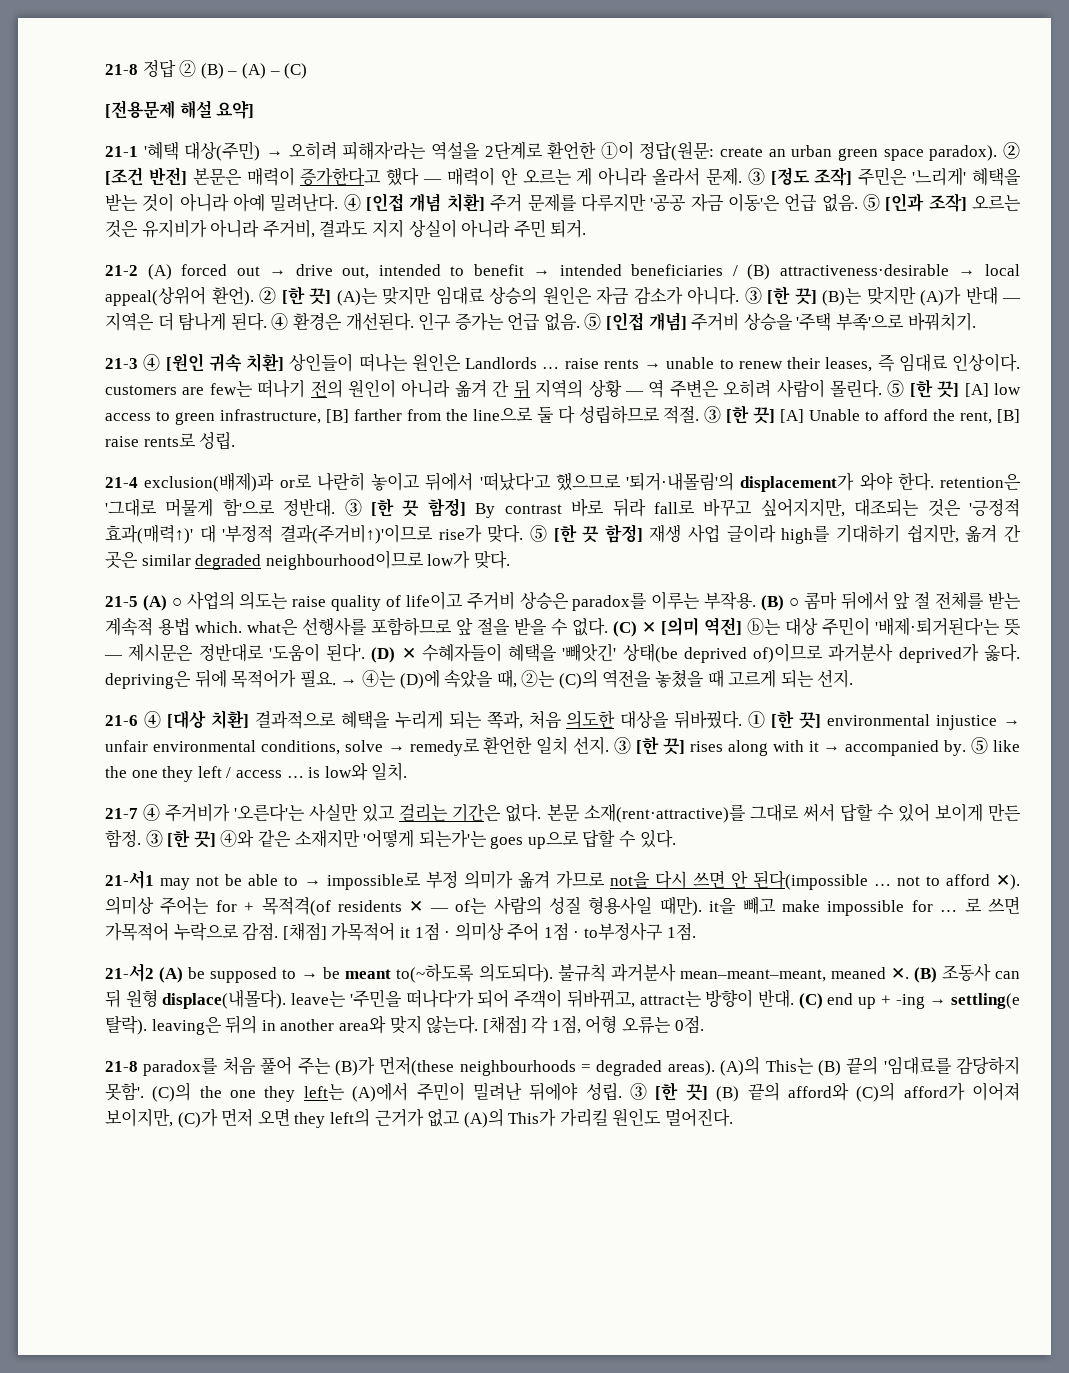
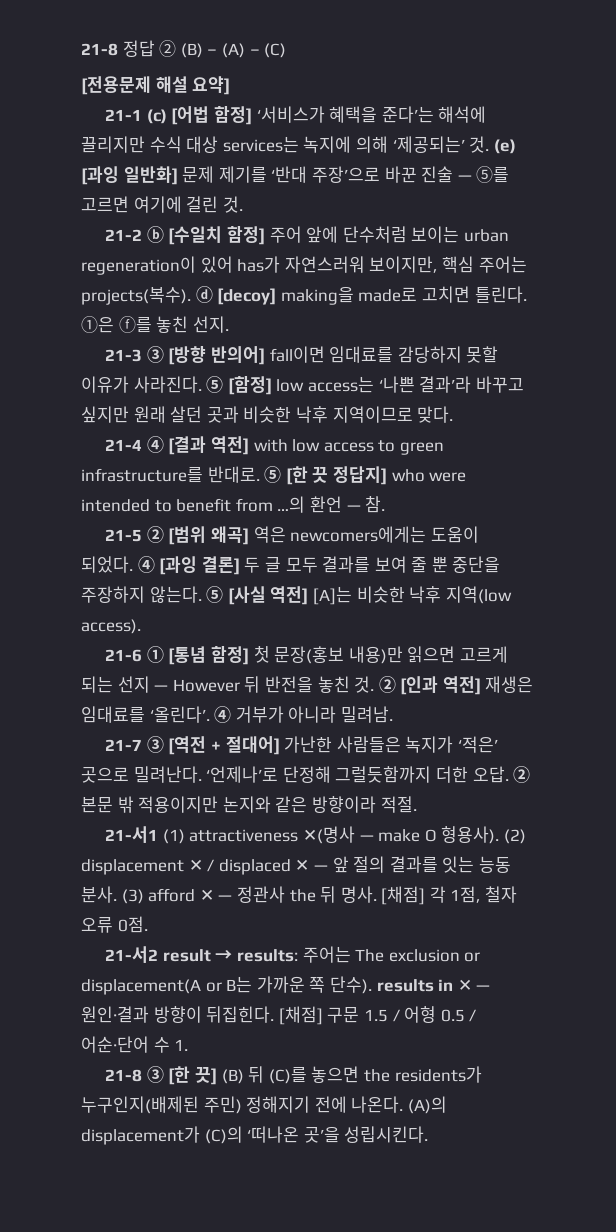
[143,141,1020,161] [105,167,1022,186] [105,193,1022,212] [105,219,587,238] [105,264,1020,280] [105,286,1021,306] [105,312,976,331] [105,353,1020,372] [105,379,1021,398] [105,405,1021,425] [105,432,236,450] [105,472,1021,492] [105,498,1020,518] [105,524,1021,544] [105,550,510,570] [105,591,1022,611] [105,617,1021,637] [104,643,1020,663] [105,669,854,689] [105,710,1021,730] [105,736,1020,756] [105,762,408,782] [105,803,1021,823] [105,829,676,849] [105,870,1020,890] [105,896,1020,916] [105,922,696,941] [105,963,1020,983] [105,989,1020,1009] [105,1015,479,1035] '혜택 대상(주민) → 오히려 피해자'라는 역설을 2단계로 환언한 ①이 정답(원문: create an urban green space paradox). ② [조건 반전] 본문은 매력이 증가한다고 했다 — 매력이 안 오르는 게 아니라 올라서 문제. ③ [정도 조작] 주민은 '느리게' 혜택을 받는 것이 아니라 아예 밀려난다. ④ [인접 개념 치환] 주거 문제를 다루지만 '공공 자금 이동'은 언급 없음. ⑤ [인과 조작] 오르는 것은 유지비가 아니라 주거비, 결과도 지지 상실이 아니라 주민 퇴거. // 21-2 (A) forced out → drive out, intended to benefit → intended beneficiaries / (B) attractiveness·desirable → local appeal(상위어 환언). ② [한 끗] (A)는 맞지만 임대료 상승의 원인은 자금 감소가 아니다. ③ [한 끗] (B)는 맞지만 (A)가 반대 — 지역은 더 탐나게 된다. ④ 환경은 개선된다. 인구 증가는 언급 없음. ⑤ [인접 개념] 주거비 상승을 '주택 부족'으로 바꿔치기. // 21-3 ④ [원인 귀속 치환] 상인들이 떠나는 원인은 Landlords … raise rents → unable to renew their leases, 즉 임대료 인상이다. customers are few는 떠나기 전의 원인이 아니라 옮겨 간 뒤 지역의 상황 — 역 주변은 오히려 사람이 몰린다. ⑤ [한 끗] [A] low access to green infrastructure, [B] farther from the line으로 둘 다 성립하므로 적절. ③ [한 끗] [A] Unable to afford the rent, [B] raise rents로 성립. // 21-4 exclusion(배제)과 or로 나란히 놓이고 뒤에서 '떠났다'고 했으므로 '퇴거·내몰림'의 displacement가 와야 한다. retention은 '그대로 머물게 함'으로 정반대. ③ [한 끗 함정] By contrast 바로 뒤라 fall로 바꾸고 싶어지지만, 대조되는 것은 '긍정적 효과(매력↑)' 대 '부정적 결과(주거비↑)'이므로 rise가 맞다. ⑤ [한 끗 함정] 재생 사업 글이라 high를 기대하기 쉽지만, 옮겨 간 곳은 similar degraded neighbourhood이므로 low가 맞다. // 21-5 (A) ○ 사업의 의도는 raise quality of life이고 주거비 상승은 paradox를 이루는 부작용. (B) ○ 콤마 뒤에서 앞 절 전체를 받는 계속적 용법 which. what은 선행사를 포함하므로 앞 절을 받을 수 없다. (C) ✕ [의미 역전] ⓑ는 대상 주민이 '배제·퇴거된다'는 뜻 — 제시문은 정반대로 '도움이 된다'. (D) ✕ 수혜자들이 혜택을 '빼앗긴' 상태(be deprived of)이므로 과거분사 deprived가 옳다. depriving은 뒤에 목적어가 필요. → ④는 (D)에 속았을 때, ②는 (C)의 역전을 놓쳤을 때 고르게 되는 선지. // 21-6 ④ [대상 치환] 결과적으로 혜택을 누리게 되는 쪽과, 처음 의도한 대상을 뒤바꿨다. ① [한 끗] environmental injustice → unfair environmental conditions, solve → remedy로 환언한 일치 선지. ③ [한 끗] rises along with it → accompanied by. ⑤ like the one they left / access … is low와 일치. // 21-7 ④ 주거비가 '오른다'는 사실만 있고 걸리는 기간은 없다. 본문 소재(rent·attractive)를 그대로 써서 답할 수 있어 보이게 만든 함정. ③ [한 끗] ④와 같은 소재지만 '어떻게 되는가'는 goes up으로 답할 수 있다. // 21-서1 may not be able to → impossible로 부정 의미가 옮겨 가므로 not을 다시 쓰면 안 된다(impossible … not to afford ✕). 의미상 주어는 for + 목적격(of residents ✕ — of는 사람의 성질 형용사일 때만). it을 빼고 make impossible for … 로 쓰면 가목적어 누락으로 감점. [채점] 가목적어 it 1점 · 의미상 주어 1점 · to부정사구 1점. // 21-서2 (A) be supposed to → be meant to(~하도록 의도되다). 불규칙 과거분사 mean–meant–meant, meaned ✕. (B) 조동사 can 뒤 원형 displace(내몰다). leave는 '주민을 떠나다'가 되어 주객이 뒤바뀌고, attract는 방향이 반대. (C) end up + -ing → settling(e 탈락). leaving은 뒤의 in another area와 맞지 않는다. -> [146,106,487,125] [81,136,516,154] [81,166,510,185] [81,196,243,213] [105,226,510,245] [81,256,527,275] [81,286,527,305] [81,316,229,333] [105,346,499,365] [81,376,524,395] [81,406,454,423] [105,436,445,455] [81,466,467,485] [81,496,386,513] [105,526,479,545] [81,556,501,575] [81,586,512,605] [81,619,141,634] [105,646,509,665] [81,676,534,695] [81,706,393,723] [105,736,499,755] [81,766,531,783] [81,796,417,813] [105,826,527,844] [81,856,511,875] [81,886,377,904] (c) [어법 함정] ‘서비스가 혜택을 준다’는 해석에 끌리지만 수식 대상 services는 녹지에 의해 ‘제공되는’ 것. (e) [과잉 일반화] 문제 제기를 ‘반대 주장’으로 바꾼 진술 — ⑤를 고르면 여기에 걸린 것. // 21-2 ⓑ [수일치 함정] 주어 앞에 단수처럼 보이는 urban regeneration이 있어 has가 자연스러워 보이지만, 핵심 주어는 projects(복수). ⓓ [decoy] making을 made로 고치면 틀린다. ①은 ⓕ를 놓친 선지. // 21-3 ③ [방향 반의어] fall이면 임대료를 감당하지 못할 이유가 사라진다. ⑤ [함정] low access는 ‘나쁜 결과’라 바꾸고 싶지만 원래 살던 곳과 비슷한 낙후 지역이므로 맞다. // 21-4 ④ [결과 역전] with low access to green infrastructure를 반대로. ⑤ [한 끗 정답지] who were intended to benefit from …의 환언 — 참. // 21-5 ② [범위 왜곡] 역은 newcomers에게는 도움이 되었다. ④ [과잉 결론] 두 글 모두 결과를 보여 줄 뿐 중단을 주장하지 않는다. ⑤ [사실 역전] [A]는 비슷한 낙후 지역(low access). // 21-6 ① [통념 함정] 첫 문장(홍보 내용)만 읽으면 고르게 되는 선지 — However 뒤 반전을 놓친 것. ② [인과 역전] 재생은 임대료를 ‘올린다’. ④ 거부가 아니라 밀려남. // 21-7 ③ [역전 + 절대어] 가난한 사람들은 녹지가 ‘적은’ 곳으로 밀려난다. ‘언제나’로 단정해 그럴듯함까지 더한 오답. ② 본문 밖 적용이지만 논지와 같은 방향이라 적절. // 21-서1 (1) attractiveness ✕(명사 — make O 형용사). (2) displacement ✕ / displaced ✕ — 앞 절의 결과를 잇는 능동 분사. (3) afford ✕ — 정관사 the 뒤 명사.
[585,1015,672,1034] 어형 오류는 -> [485,886,518,903] [81,917,113,933] 철자 오류
[105,1056,1020,1076] [105,1082,1020,1102] [105,1108,734,1128] 21-8 paradox를 처음 풀어 주는 (B)가 먼저(these neighbourhoods = degraded areas). (A)의 This는 (B) 끝의 '임대료를 감당하지 못함'. (C)의 the one they left는 (A)에서 주민이 밀려난 뒤에야 성립. ③ [한 끗] (B) 끝의 afford와 (C)의 afford가 이어져 보이지만, (C)가 먼저 오면 they left의 근거가 없고 (A)의 This가 가리킬 원인도 멀어진다. -> [105,946,481,963] [81,976,491,995] [81,1006,477,1025] [81,1036,189,1053] [105,1066,482,1085] [81,1096,447,1114] [81,1126,429,1145] 21-서2 result → results: 주어는 The exclusion or displacement(A or B는 가까운 쪽 단수). results in ✕ — 원인·결과 방향이 뒤집힌다. [채점] 구문 1.5 / 어형 0.5 / 어순·단어 수 1. // 21-8 ③ [한 끗] (B) 뒤 (C)를 놓으면 the residents가 누구인지(배제된 주민) 정해지기 전에 나온다. (A)의 displacement가 (C)의 ‘떠나온 곳’을 성립시킨다.

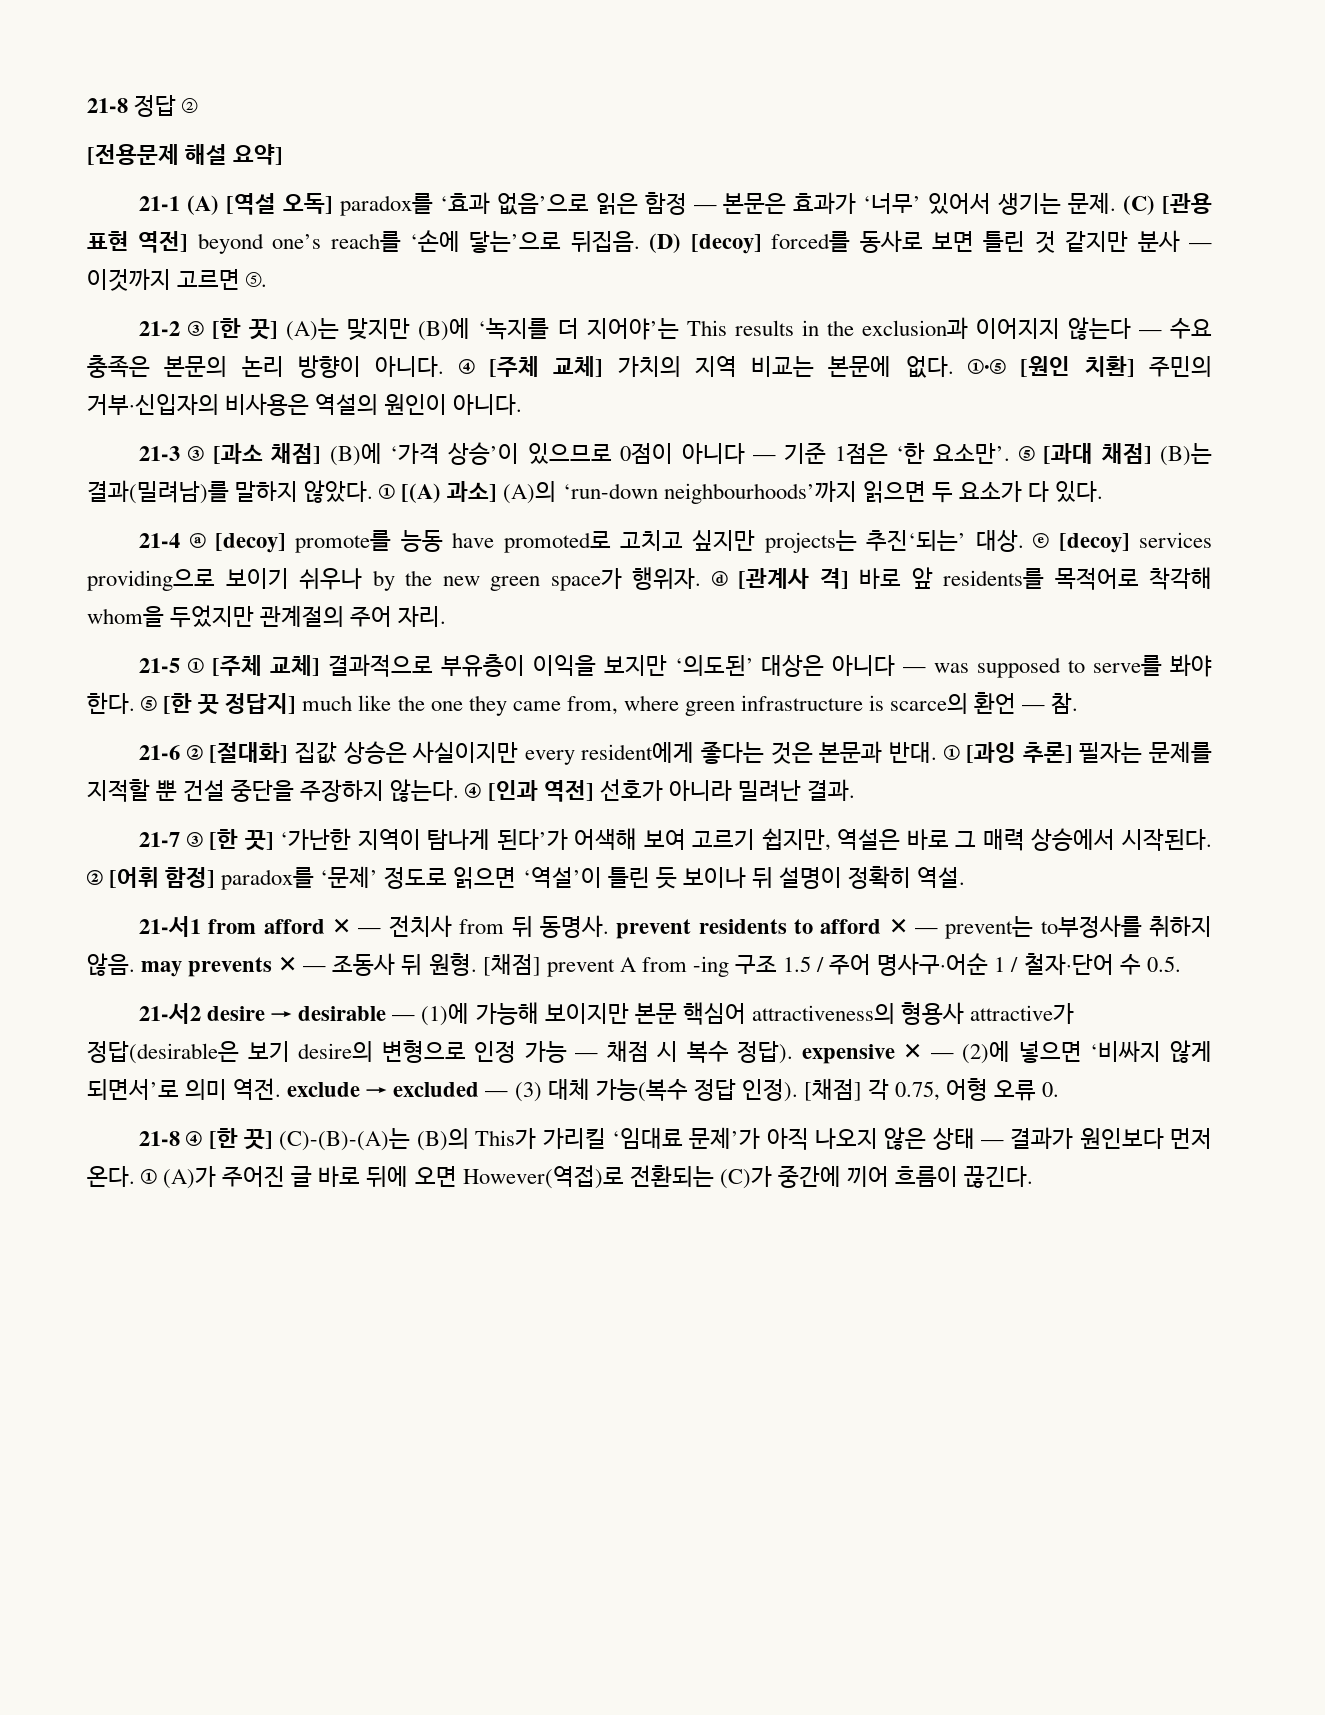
[180,43,287,58] (B) – (A) – (C) -> (199, 105) none
[146,106,487,125] [81,136,516,154] [81,166,510,185] [81,196,243,213] [105,226,510,245] [81,256,527,275] [81,286,527,305] [81,316,229,333] [105,346,499,365] [81,376,524,395] [81,406,454,423] [105,436,445,455] [81,466,467,485] [81,496,386,513] [105,526,479,545] [81,556,501,575] [81,586,512,605] [81,619,141,634] [105,646,509,665] [81,676,534,695] [81,706,393,723] [105,736,499,755] [81,766,531,783] [81,796,417,813] [105,826,527,844] [81,856,511,875] [81,886,518,905] [81,916,148,933] [105,946,481,963] [81,976,491,995] [81,1006,477,1025] [81,1036,189,1053] [105,1066,482,1085] [81,1096,447,1114] [81,1126,429,1145] (c) [어법 함정] ‘서비스가 혜택을 준다’는 해석에 끌리지만 수식 대상 services는 녹지에 의해 ‘제공되는’ 것. (e) [과잉 일반화] 문제 제기를 ‘반대 주장’으로 바꾼 진술 — ⑤를 고르면 여기에 걸린 것. // 21-2 ⓑ [수일치 함정] 주어 앞에 단수처럼 보이는 urban regeneration이 있어 has가 자연스러워 보이지만, 핵심 주어는 projects(복수). ⓓ [decoy] making을 made로 고치면 틀린다. ①은 ⓕ를 놓친 선지. // 21-3 ③ [방향 반의어] fall이면 임대료를 감당하지 못할 이유가 사라진다. ⑤ [함정] low access는 ‘나쁜 결과’라 바꾸고 싶지만 원래 살던 곳과 비슷한 낙후 지역이므로 맞다. // 21-4 ④ [결과 역전] with low access to green infrastructure를 반대로. ⑤ [한 끗 정답지] who were intended to benefit from …의 환언 — 참. // 21-5 ② [범위 왜곡] 역은 newcomers에게는 도움이 되었다. ④ [과잉 결론] 두 글 모두 결과를 보여 줄 뿐 중단을 주장하지 않는다. ⑤ [사실 역전] [A]는 비슷한 낙후 지역(low access). // 21-6 ① [통념 함정] 첫 문장(홍보 내용)만 읽으면 고르게 되는 선지 — However 뒤 반전을 놓친 것. ② [인과 역전] 재생은 임대료를 ‘올린다’. ④ 거부가 아니라 밀려남. // 21-7 ③ [역전 + 절대어] 가난한 사람들은 녹지가 ‘적은’ 곳으로 밀려난다. ‘언제나’로 단정해 그럴듯함까지 더한 오답. ② 본문 밖 적용이지만 논지와 같은 방향이라 적절. // 21-서1 (1) attractiveness ✕(명사 — make O 형용사). (2) displacement ✕ / displaced ✕ — 앞 절의 결과를 잇는 능동 분사. (3) afford ✕ — 정관사 the 뒤 명사. [채점] 각 1점, 철자 오류 0점. // 21-서2 result → results: 주어는 The exclusion or displacement(A or B는 가까운 쪽 단수). results in ✕ — 원인·결과 방향이 뒤집힌다. [채점] 구문 1.5 / 어형 0.5 / 어순·단어 수 1. // 21-8 ③ [한 끗] (B) 뒤 (C)를 놓으면 the residents가 누구인지(배제된 주민) 정해지기 전에 나온다. (A)의 displacement가 (C)의 ‘떠나온 곳’을 성립시킨다. -> [187,192,1212,216] [87,230,1212,254] [87,269,268,291] [139,317,1212,341] [87,355,1212,378] [87,393,523,416] [139,442,1212,466] [87,480,1103,504] [139,530,1213,553] [87,567,1212,591] [87,605,447,628] [139,654,1213,678] [87,692,1079,716] [139,741,1213,765] [87,779,855,802] [139,828,1212,851] [87,866,966,890] [139,915,1212,939] [87,953,1181,977] [139,1002,1075,1026] [87,1040,1212,1064] [87,1078,1060,1102] [139,1127,1212,1151] [87,1165,1034,1189] (A) [역설 오독] paradox를 ‘효과 없음’으로 읽은 함정 — 본문은 효과가 ‘너무’ 있어서 생기는 문제. (C) [관용 표현 역전] beyond one’s reach를 ‘손에 닿는’으로 뒤집음. (D) [decoy] forced를 동사로 보면 틀린 것 같지만 분사 — 이것까지 고르면 ⑤. // 21-2 ③ [한 끗] (A)는 맞지만 (B)에 ‘녹지를 더 지어야’는 This results in the exclusion과 이어지지 않는다 — 수요 충족은 본문의 논리 방향이 아니다. ④ [주체 교체] 가치의 지역 비교는 본문에 없다. ①·⑤ [원인 치환] 주민의 거부·신입자의 비사용은 역설의 원인이 아니다. // 21-3 ③ [과소 채점] (B)에 ‘가격 상승’이 있으므로 0점이 아니다 — 기준 1점은 ‘한 요소만’. ⑤ [과대 채점] (B)는 결과(밀려남)를 말하지 않았다. ① [(A) 과소] (A)의 ‘run-down neighbourhoods’까지 읽으면 두 요소가 다 있다. // 21-4 ⓐ [decoy] promote를 능동 have promoted로 고치고 싶지만 projects는 추진‘되는’ 대상. ⓔ [decoy] services providing으로 보이기 쉬우나 by the new green space가 행위자. ⓓ [관계사 격] 바로 앞 residents를 목적어로 착각해 whom을 두었지만 관계절의 주어 자리. // 21-5 ① [주체 교체] 결과적으로 부유층이 이익을 보지만 ‘의도된’ 대상은 아니다 — was supposed to serve를 봐야 한다. ⑤ [한 끗 정답지] much like the one they came from, where green infrastructure is scarce의 환언 — 참. // 21-6 ② [절대화] 집값 상승은 사실이지만 every resident에게 좋다는 것은 본문과 반대. ① [과잉 추론] 필자는 문제를 지적할 뿐 건설 중단을 주장하지 않는다. ④ [인과 역전] 선호가 아니라 밀려난 결과. // 21-7 ③ [한 끗] ‘가난한 지역이 탐나게 된다’가 어색해 보여 고르기 쉽지만, 역설은 바로 그 매력 상승에서 시작된다. ② [어휘 함정] paradox를 ‘문제’ 정도로 읽으면 ‘역설’이 틀린 듯 보이나 뒤 설명이 정확히 역설. // 21-서1 from afford ✕ — 전치사 from 뒤 동명사. prevent residents to afford ✕ — prevent는 to부정사를 취하지 않음. may prevents ✕ — 조동사 뒤 원형. [채점] prevent A from -ing 구조 1.5 / 주어 명사구·어순 1 / 철자·단어 수 0.5. // 21-서2 desire → desirable — (1)에 가능해 보이지만 본문 핵심어 attractiveness의 형용사 attractive가 정답(desirable은 보기 desire의 변형으로 인정 가능 — 채점 시 복수 정답). expensive ✕ — (2)에 넣으면 ‘비싸지 않게 되면서’로 의미 역전. exclude → excluded — (3) 대체 가능(복수 정답 인정). [채점] 각 0.75, 어형 오류 0. // 21-8 ④ [한 끗] (C)-(B)-(A)는 (B)의 This가 가리킬 ‘임대료 문제’가 아직 나오지 않은 상태 — 결과가 원인보다 먼저 온다. ① (A)가 주어진 글 바로 뒤에 오면 However(역접)로 전환되는 (C)가 중간에 끼어 흐름이 끊긴다.

